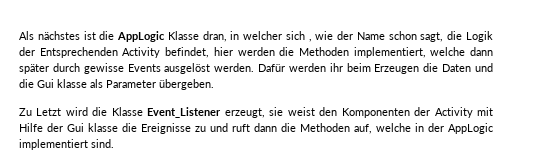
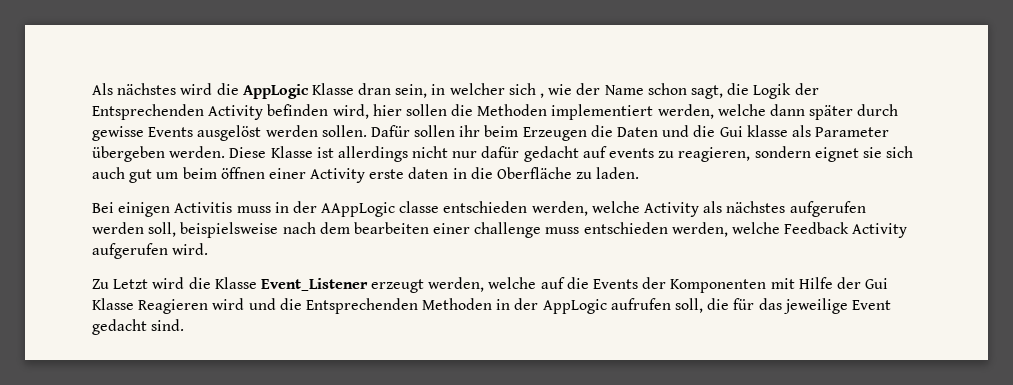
[83,31,96,40] ist -> [180,83,213,95] wird
[202,31,227,42] dran, -> [358,83,428,98] dran sein,
[165,47,426,58] befindet, hier werden die Methoden implementiert, -> [267,104,714,120] befinden wird, hier sollen die Methoden implementiert werden,
[214,63,326,72] werden. Dafür werden -> [265,125,456,137] werden sollen. Dafür sollen
[159,79,214,90] übergeben. -> [92,146,914,162] [92,167,640,183] [92,201,866,217] [92,222,908,238] [92,243,209,259] übergeben werden. Diese Klasse ist allerdings nicht nur dafür gedacht auf events zu reagieren, sondern eignet sie sich auch gut um beim öffnen einer Activity erste daten in die Oberfläche zu laden. // Bei einigen Activitis muss in der AAppLogic classe entschieden werden, welche Activity als nächstes aufgerufen werden soll, beispielsweise nach dem bearbeiten einer challenge muss entschieden werden, welche Feedback Activity aufgerufen wird.
[224,107,493,118] [19,123,493,134] [19,139,88,150] erzeugt, sie weist den Komponenten der Activity mit Hilfe der Gui klasse die Ereignisse zu und ruft dann die Methoden auf, welche in der AppLogic implementiert -> [371,277,889,293] [92,298,891,314] [92,319,147,335] erzeugt werden, welche auf die Events der Komponenten mit Hilfe der Gui Klasse Reagieren wird und die Entsprechenden Methoden in der AppLogic aufrufen soll, die für das jeweilige Event gedacht

